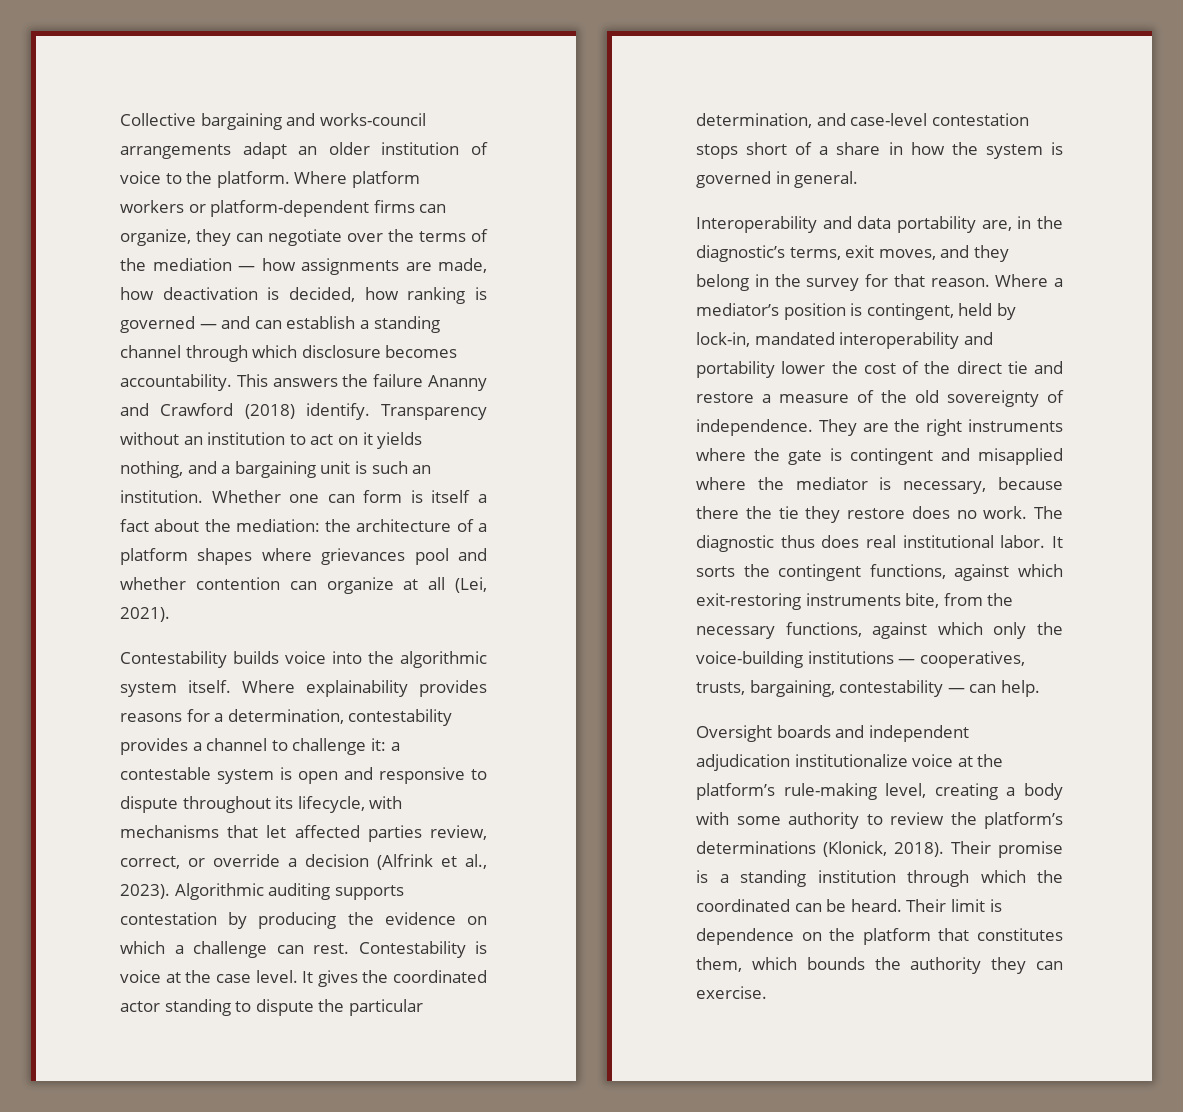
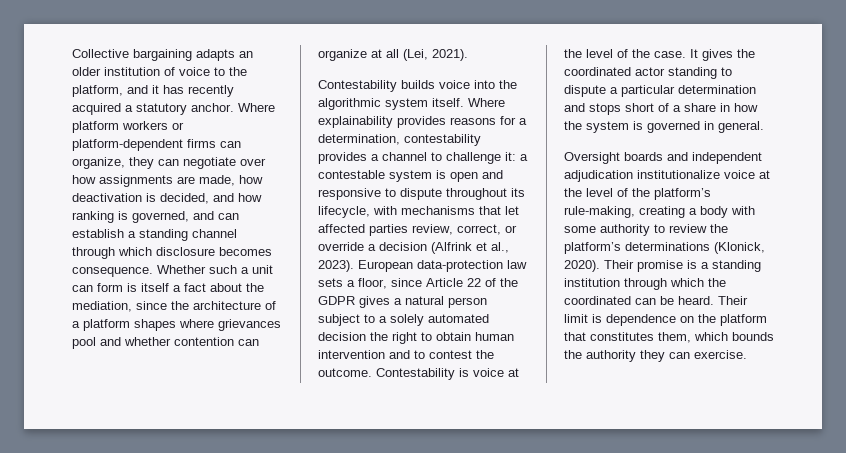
[286,113,426,126] [120,142,287,159] and works-council arrangements adapt -> [196,49,235,61] adapts
[216,171,290,188] platform. -> [72,85,234,97] [72,103,234,115] platform, and it has recently acquired a statutory anchor.
[388,229,488,242] [120,258,255,271] the terms of the mediation — -> (266, 162) none
(355, 294) none -> [213,193,234,202] and
[120,316,217,333] governed — -> [132,211,189,223] governed,
[120,374,488,391] [120,403,488,420] [120,432,423,449] [120,461,432,478] [120,490,320,503] accountability. This answers the failure Ananny and Crawford (2018) identify. Transparency without an institution to act on it yields nothing, and a bargaining unit is such an institution. Whether one -> [72,265,273,277] consequence. Whether such a unit
[235,519,320,532] mediation: -> [72,301,167,312] mediation, since
[174,883,404,900] [120,912,487,929] [120,941,349,958] Algorithmic auditing supports contestation by producing the evidence on which a challenge can rest. -> [358,260,527,272] [318,278,518,289] [318,296,487,308] [318,314,489,326] [318,332,514,344] [318,350,494,359] [318,368,372,377] European data-protection law sets a floor, since Article 22 of the GDPR gives a natural person subject to a solely automated decision the right to obtain human intervention and to contest the outcome.
[215,970,298,983] case level. -> [586,49,686,58] level of the case.
[318,999,423,1016] [696,113,1029,128] the particular determination, and case-level contestation -> [610,85,756,97] [564,103,585,112] a particular determination and
[696,216,1063,233] [696,245,1009,262] [696,274,1063,291] [696,303,1016,320] [696,332,993,349] [696,361,1063,378] [696,390,1064,407] [696,419,1063,436] [696,448,1063,465] [696,477,1063,494] [696,506,1063,523] [696,535,1063,552] [696,564,1063,581] [696,593,1014,610] [696,622,1063,639] [696,651,1025,668] [696,680,1040,697] // Interoperability and data portability are, in the diagnostic’s terms, exit moves, and they belong in the survey for that reason. Where a mediator’s position is contingent, held by lock-in, mandated interoperability and portability lower the cost of the direct tie and restore a measure of the old sovereignty of independence. They are the right instruments where the gate is contingent and misapplied where the mediator is necessary, because there the tie they restore does no work. The diagnostic thus does real institutional labor. It sorts the contingent functions, against which exit-restoring instruments bite, from the necessary functions, against which only the voice-building institutions — cooperatives, trusts, bargaining, contestability — can help. -> (764, 127) none
[696,783,927,800] platform’s rule-making level, -> [586,188,711,200] [564,206,635,218] level of the platform’s rule-making,
[894,842,944,857] 2018). -> [564,260,600,272] 2020).

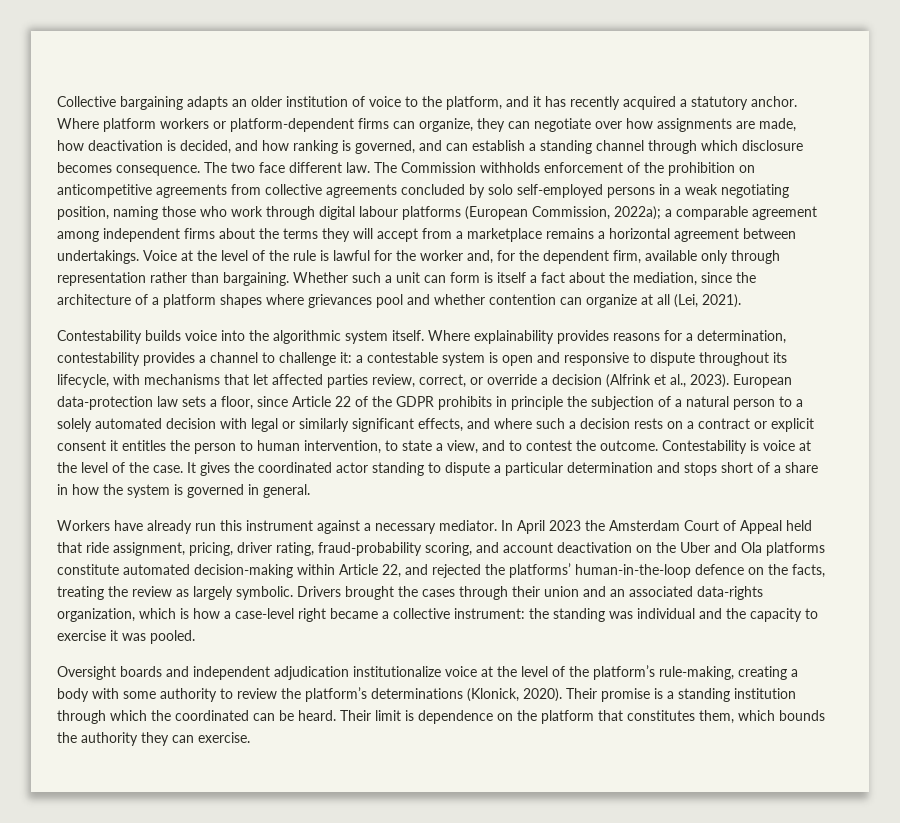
(153, 272) none -> [204,162,755,176] [57,184,789,198] [57,206,817,220] [57,228,796,242] [57,250,780,264] [57,272,289,286] The two face different law. The Commission withholds enforcement of the prohibition on anticompetitive agreements from collective agreements concluded by solo self-employed persons in a weak negotiating position, naming those who work through digital labour platforms (European Commission, 2022a); a comparable agreement among independent firms about the terms they will accept from a marketplace remains a horizontal agreement between undertakings. Voice at the level of the rule is lawful for the worker and, for the dependent firm, available only through representation rather than bargaining.
[359,296,390,308] gives -> [438,396,671,410] prohibits in principle the subjection of
[318,314,360,326] subject -> (775, 404) none
[370,332,514,344] [318,350,385,359] the right to obtain human intervention -> [220,418,814,432] [57,440,478,454] with legal or similarly significant effects, and where such a decision rests on a contract or explicit consent it entitles the person to human intervention, to state a view,
(764, 127) none -> [57,520,812,534] [57,542,825,556] [57,563,825,578] [57,586,763,600] [57,608,818,622] [57,630,195,644] // Workers have already run this instrument against a necessary mediator. In April 2023 the Amsterdam Court of Appeal held that ride assignment, pricing, driver rating, fraud-probability scoring, and account deactivation on the Uber and Ola platforms constitute automated decision-making within Article 22, and rejected the platforms’ human-in-the-loop defence on the facts, treating the review as largely symbolic. Drivers brought the cases through their union and an associated data-rights organization, which is how a case-level right became a collective instrument: the standing was individual and the capacity to exercise it was pooled.

